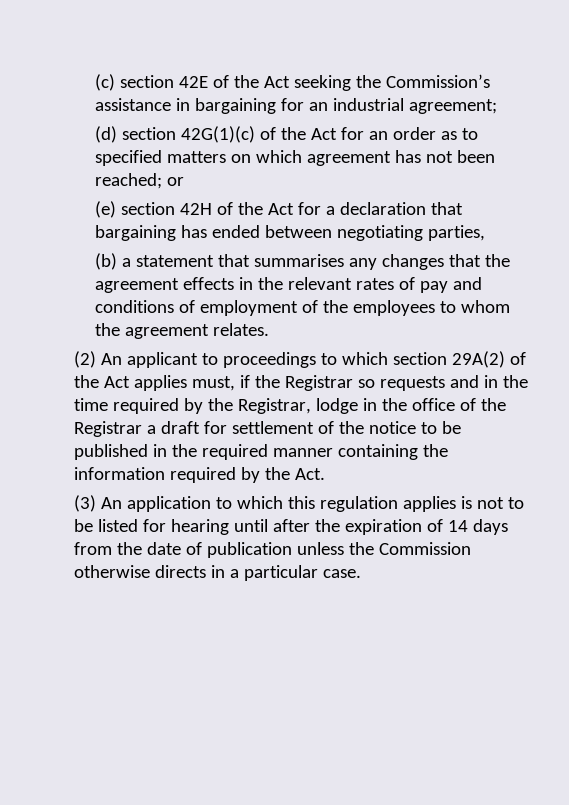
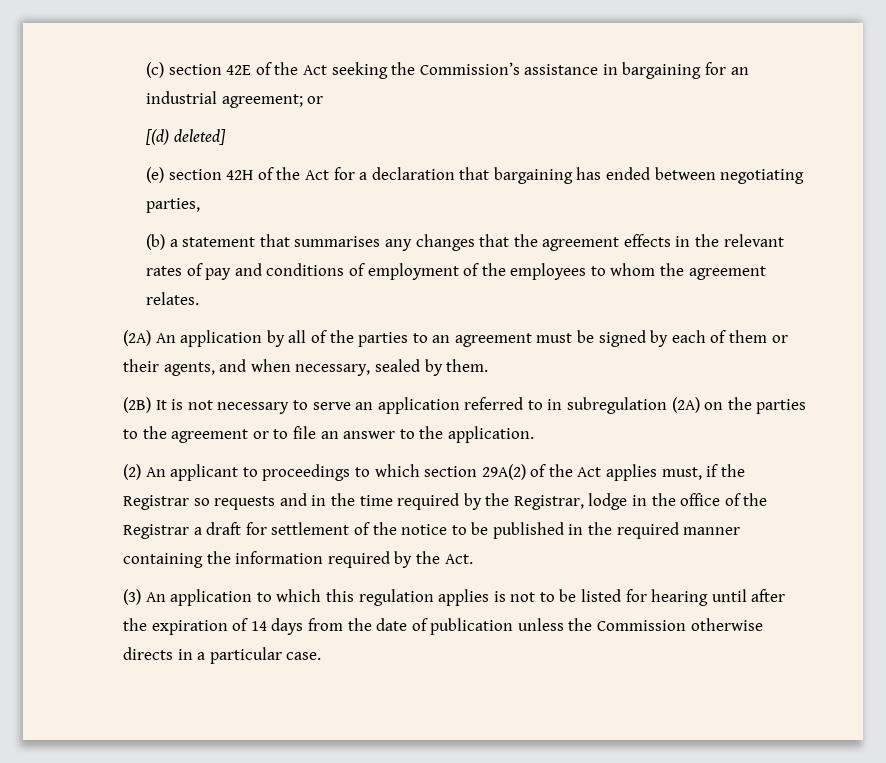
[94,126,478,143] [94,150,495,166] [94,173,184,189] // (d) section 42G(1)(c) of the Act for an order as to specified matters on which agreement has not been reached; or -> [307,96,324,104] [145,129,226,145] or // [(d) deleted]
(269, 329) none -> [122,330,788,347] [122,359,489,376] [122,397,807,414] [122,426,534,443] // (2A) An application by all of the parties to an agreement must be signed by each of them or their agents, and when necessary, sealed by them. // (2B) It is not necessary to serve an application referred to in subregulation (2A) on the parties to the agreement or to file an answer to the application.

